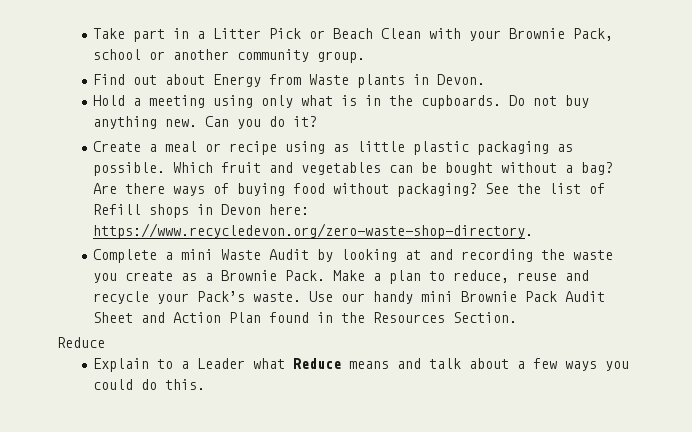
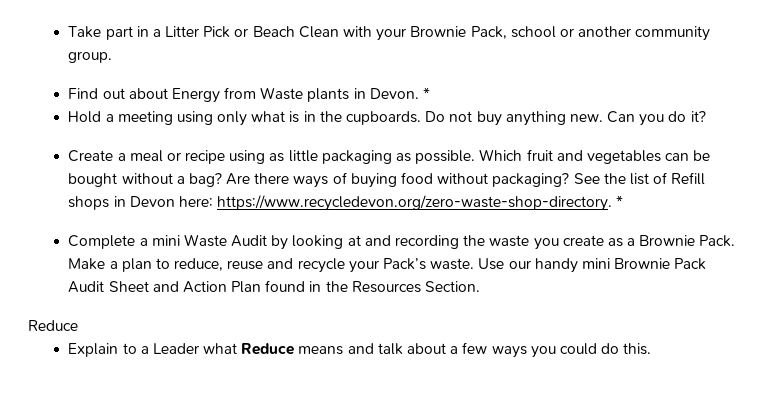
(486, 79) none -> [422,87,430,99] *
[413,141,470,155] plastic -> (318, 156) none
(534, 231) none -> [616,195,624,207] *

